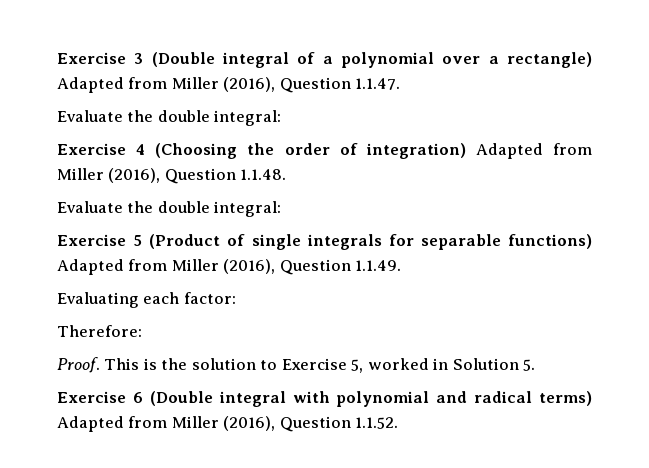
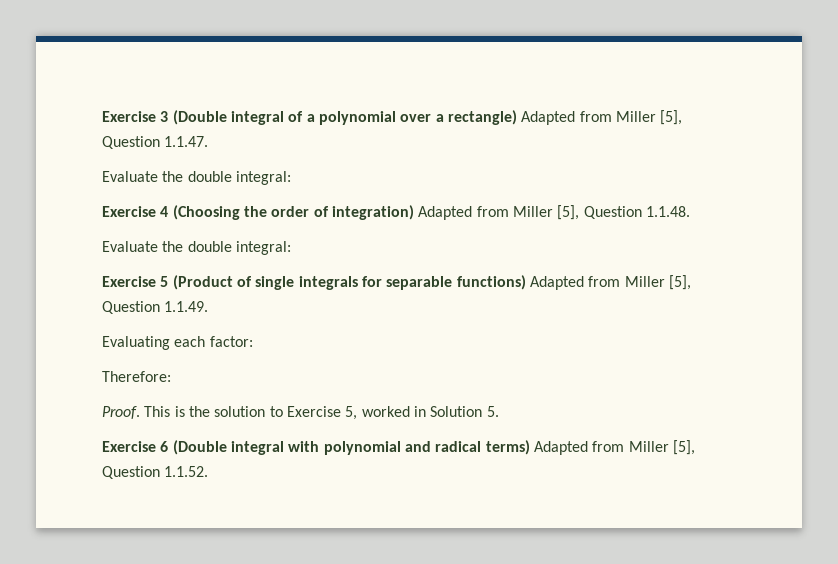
[223,77,276,92] (2016), -> [660,110,683,125] [5],
[108,168,161,183] (2016), -> [557,205,580,220] [5],
[223,259,276,274] (2016), -> [668,275,691,290] [5],
[223,416,276,431] (2016), -> [672,440,695,455] [5],

